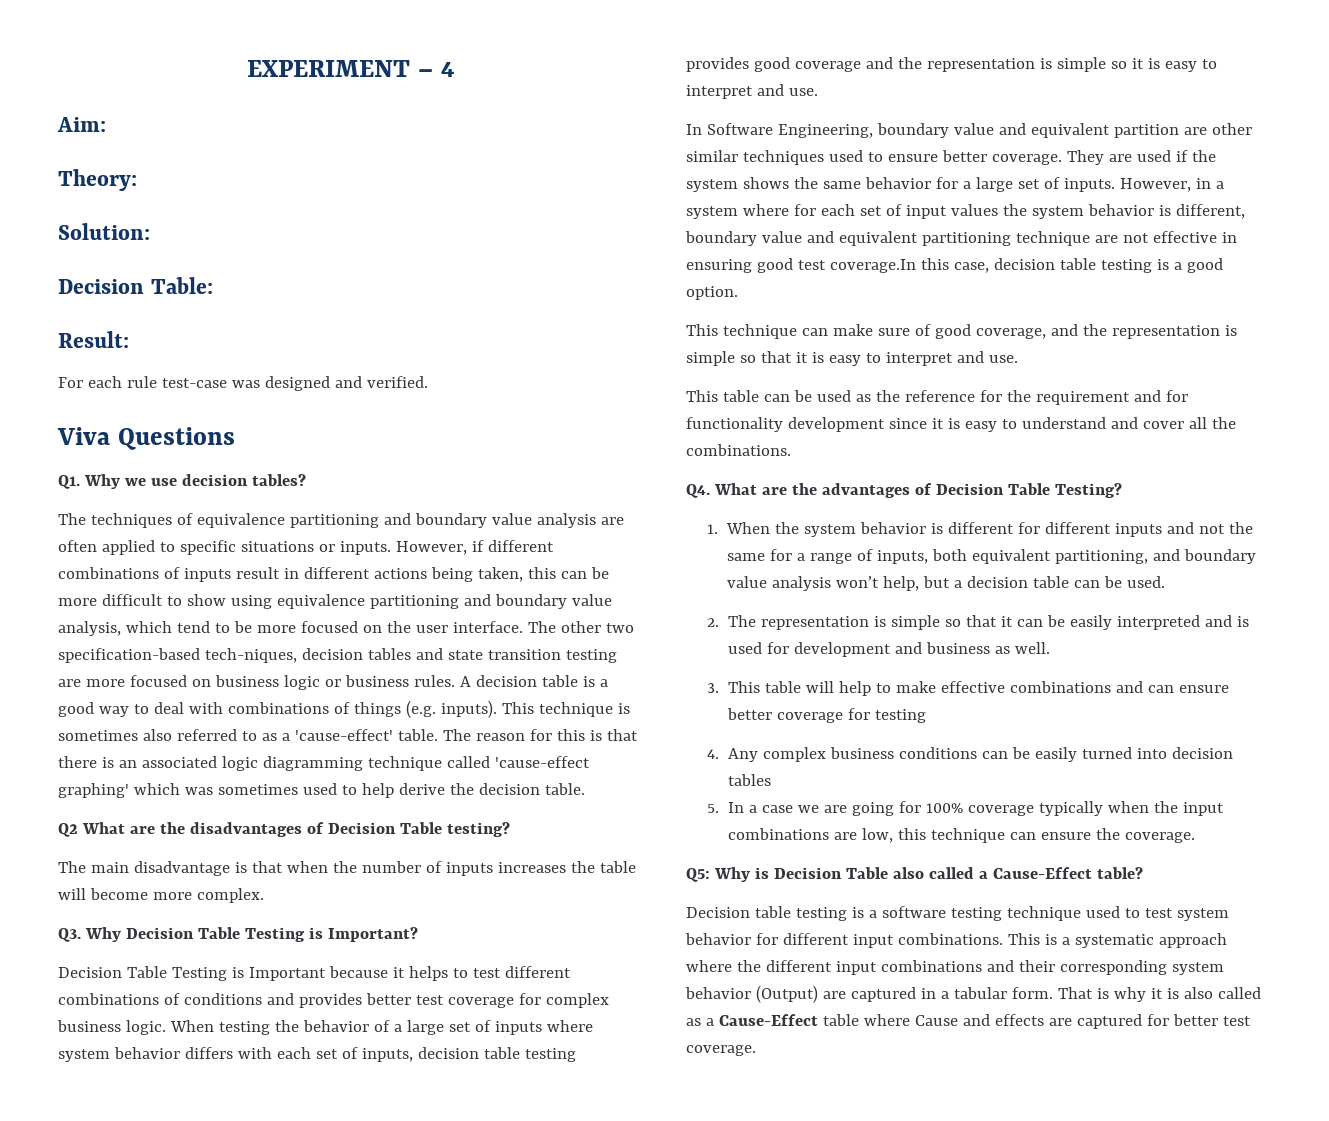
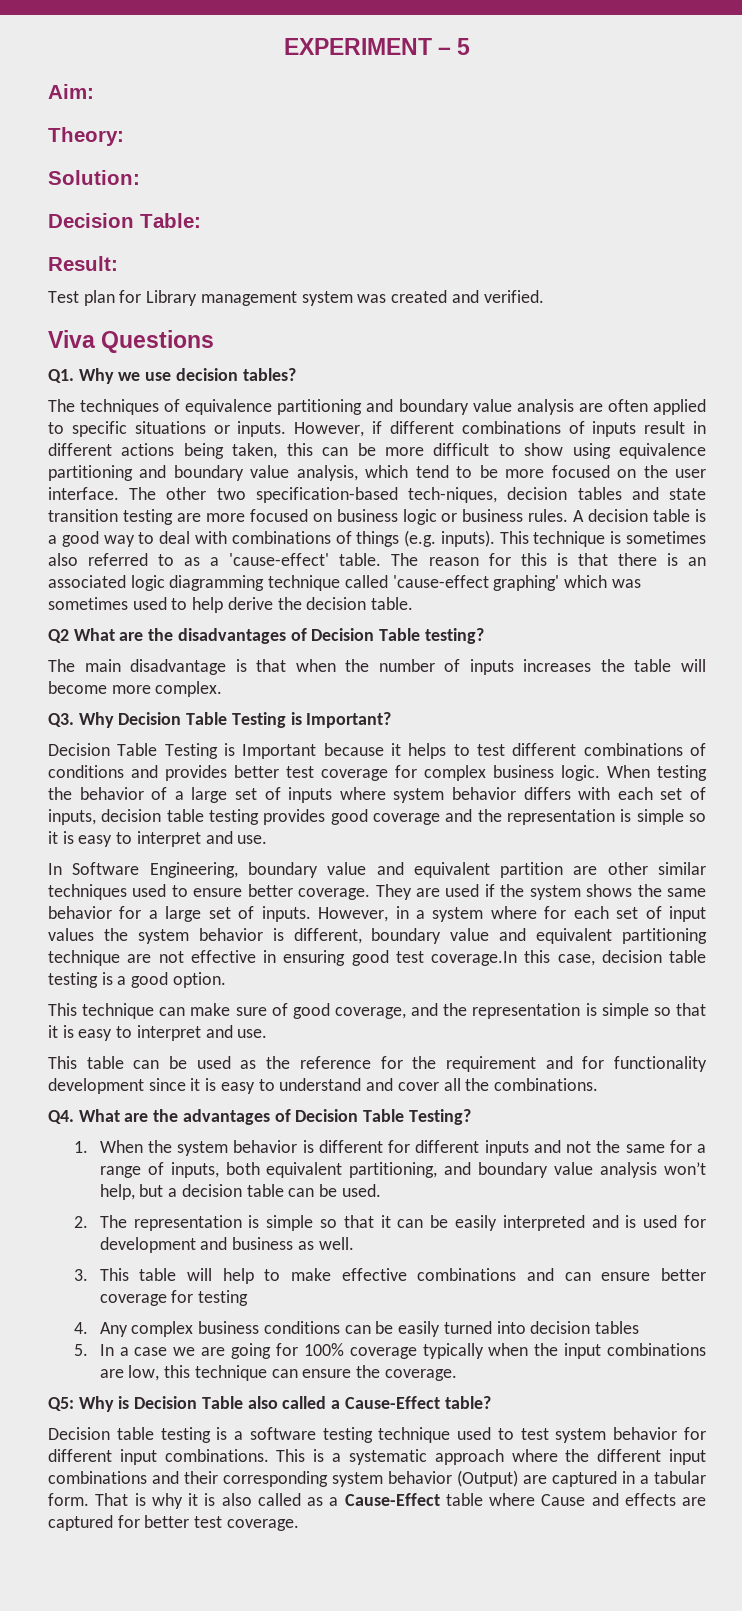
[440,62,454,77] 4 -> [457,38,471,55] 5
[58,376,330,391] For each rule test-case was designed -> [48,290,448,306] Test plan for Library management system was created

